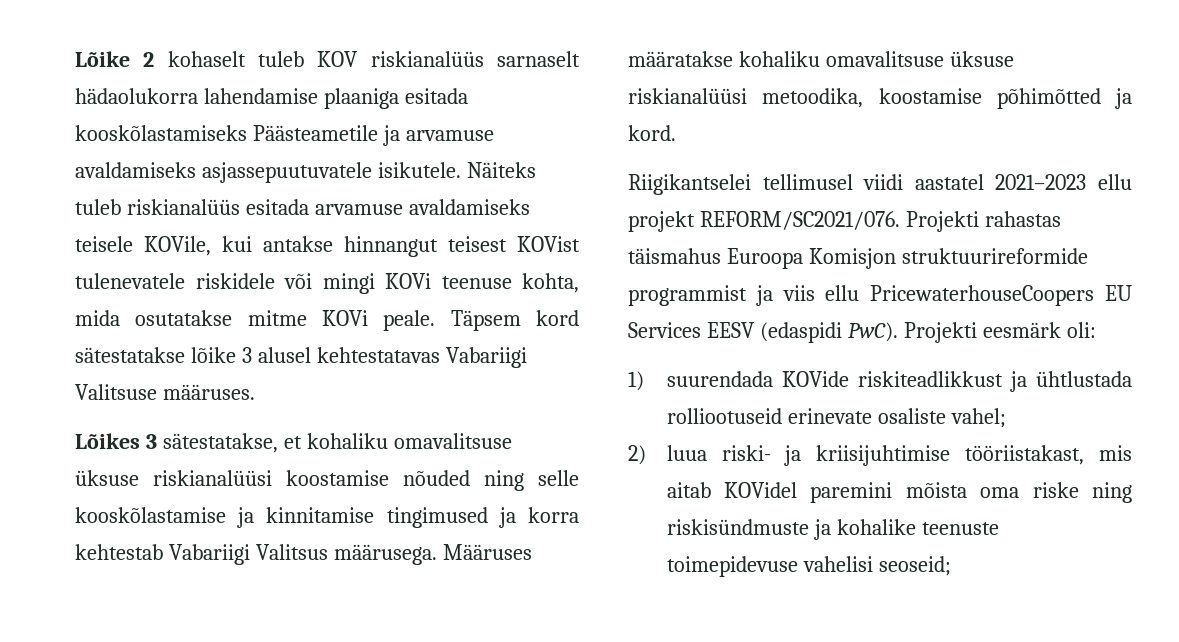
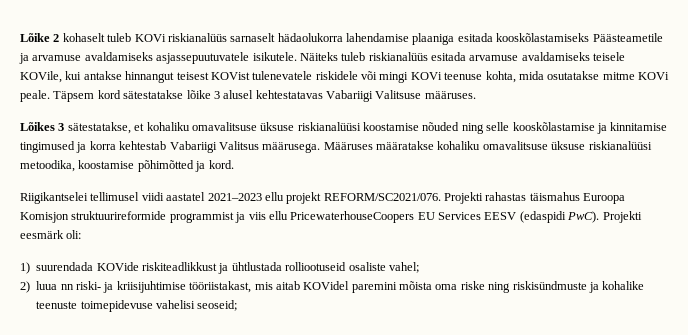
[317,51,359,67] KOV -> [134,34,166,42] KOVi
[787,408,872,424] erinevate -> (347, 266) none
(707, 453) none -> [60,284,74,290] nn

